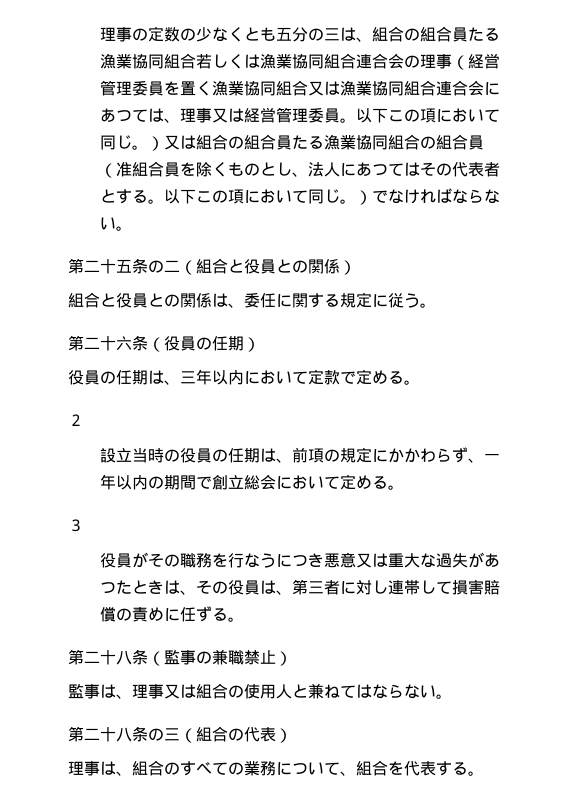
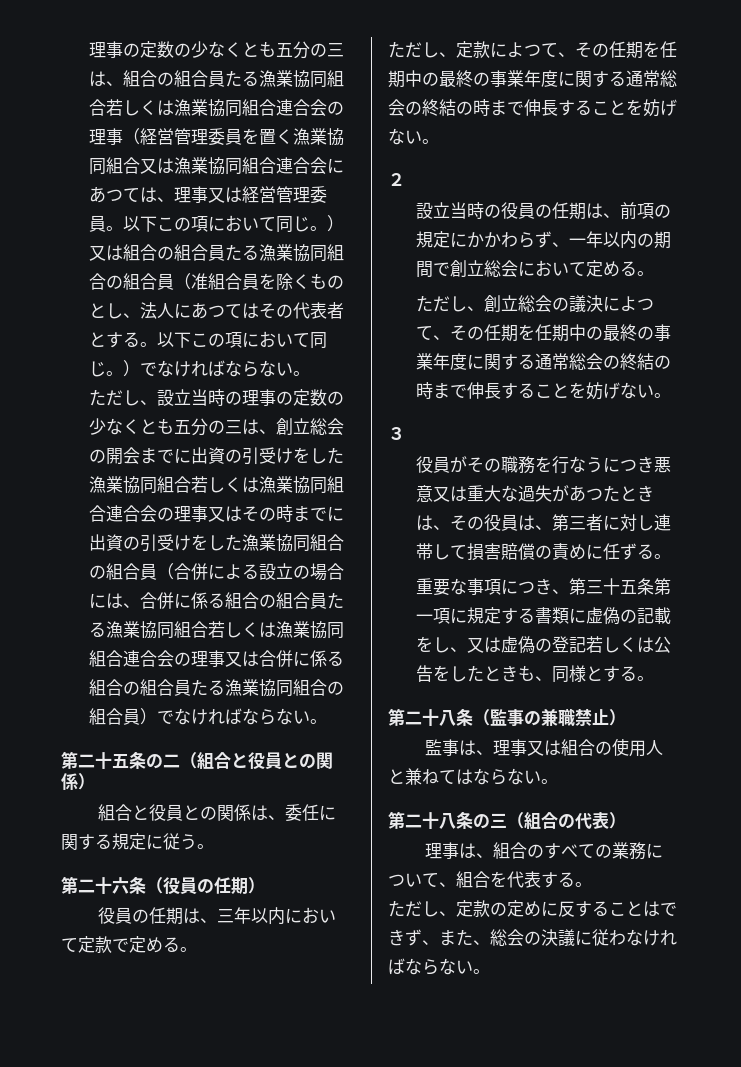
(132, 228) none -> [88,389,344,406] [88,418,344,436] [88,447,344,465] [88,476,344,494] [88,505,344,522] [88,534,344,552] [88,563,344,581] [88,592,344,609] [88,621,344,639] [88,650,344,667] [88,679,344,697] [88,708,327,725] // ただし、設立当時の理事の定数の少なくとも五分の三は、創立総会の開会までに出資の引受けをした漁業協同組合若しくは漁業協同組合連合会の理事又はその時までに出資の引受けをした漁業協同組合の組合員（合併による設立の場合には、合併に係る組合の組合員たる漁業協同組合若しくは漁業協同組合連合会の理事又は合併に係る組合の組合員たる漁業協同組合の組合員）でなければならない。
(420, 382) none -> [388,41,677,59] [388,70,677,88] [388,99,677,117] [388,128,439,145] // ただし、定款によつて、その任期を任期中の最終の事業年度に関する通常総会の終結の時まで伸長することを妨げない。
(404, 487) none -> [415,295,654,313] [415,324,671,342] [415,353,671,370] [415,382,671,400] // ただし、創立総会の議決によつて、その任期を任期中の最終の事業年度に関する通常総会の終結の時まで伸長することを妨げない。
(244, 619) none -> [415,578,671,596] [415,607,671,625] [415,636,671,654] [415,665,654,683] // 重要な事項につき、第三十五条第一項に規定する書類に虚偽の記載をし、又は虚偽の登記若しくは公告をしたときも、同様とする。
(484, 773) none -> [388,900,677,917] [388,929,677,946] [388,958,490,975] // ただし、定款の定めに反することはできず、また、総会の決議に従わなければならない。

